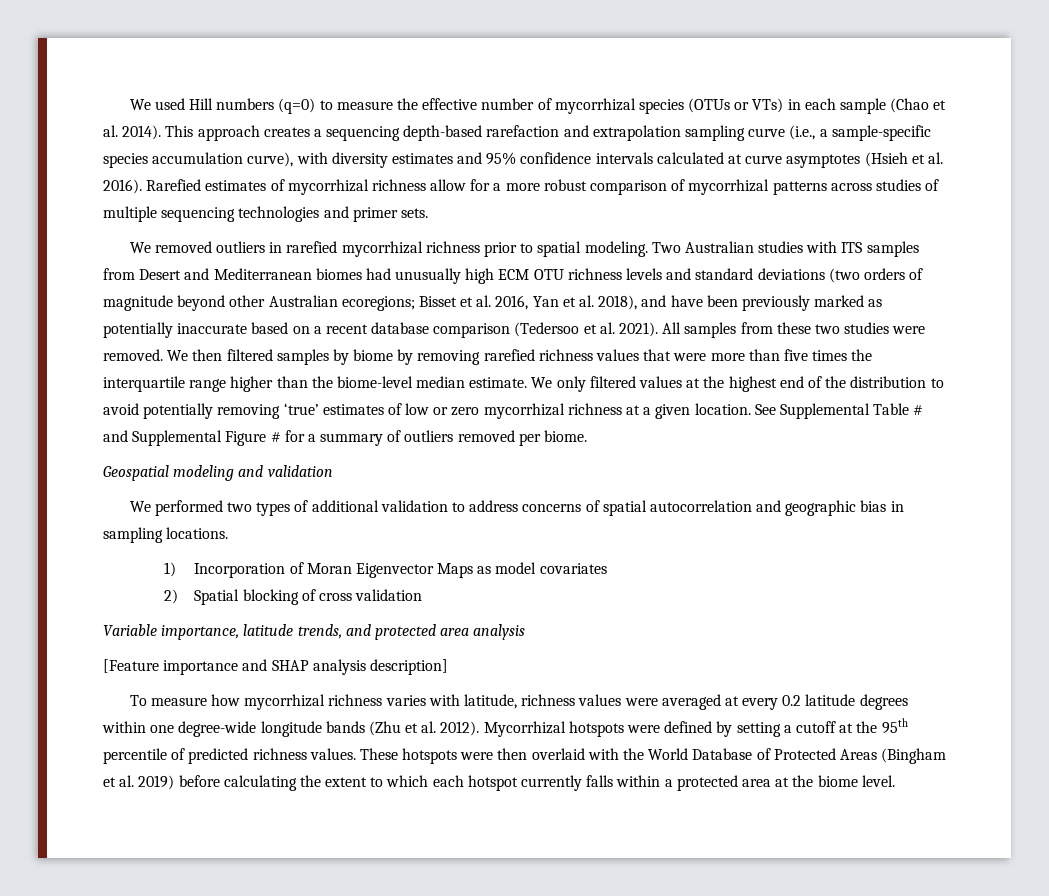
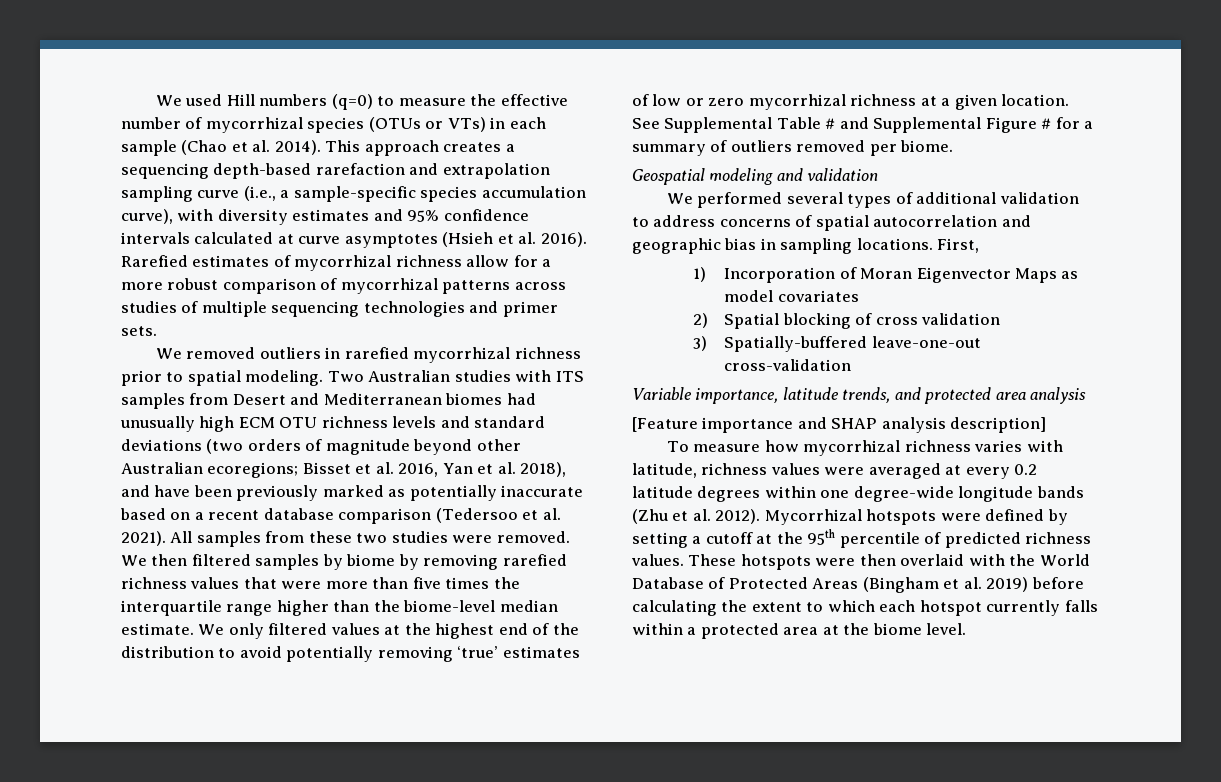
[227,502,253,512] two -> [786,192,843,204] several
(229, 533) none -> [937,238,980,253] First,
(423, 595) none -> [693,336,981,352] [724,359,852,371] // 3) Spatially-buffered leave-one-out cross-validation

